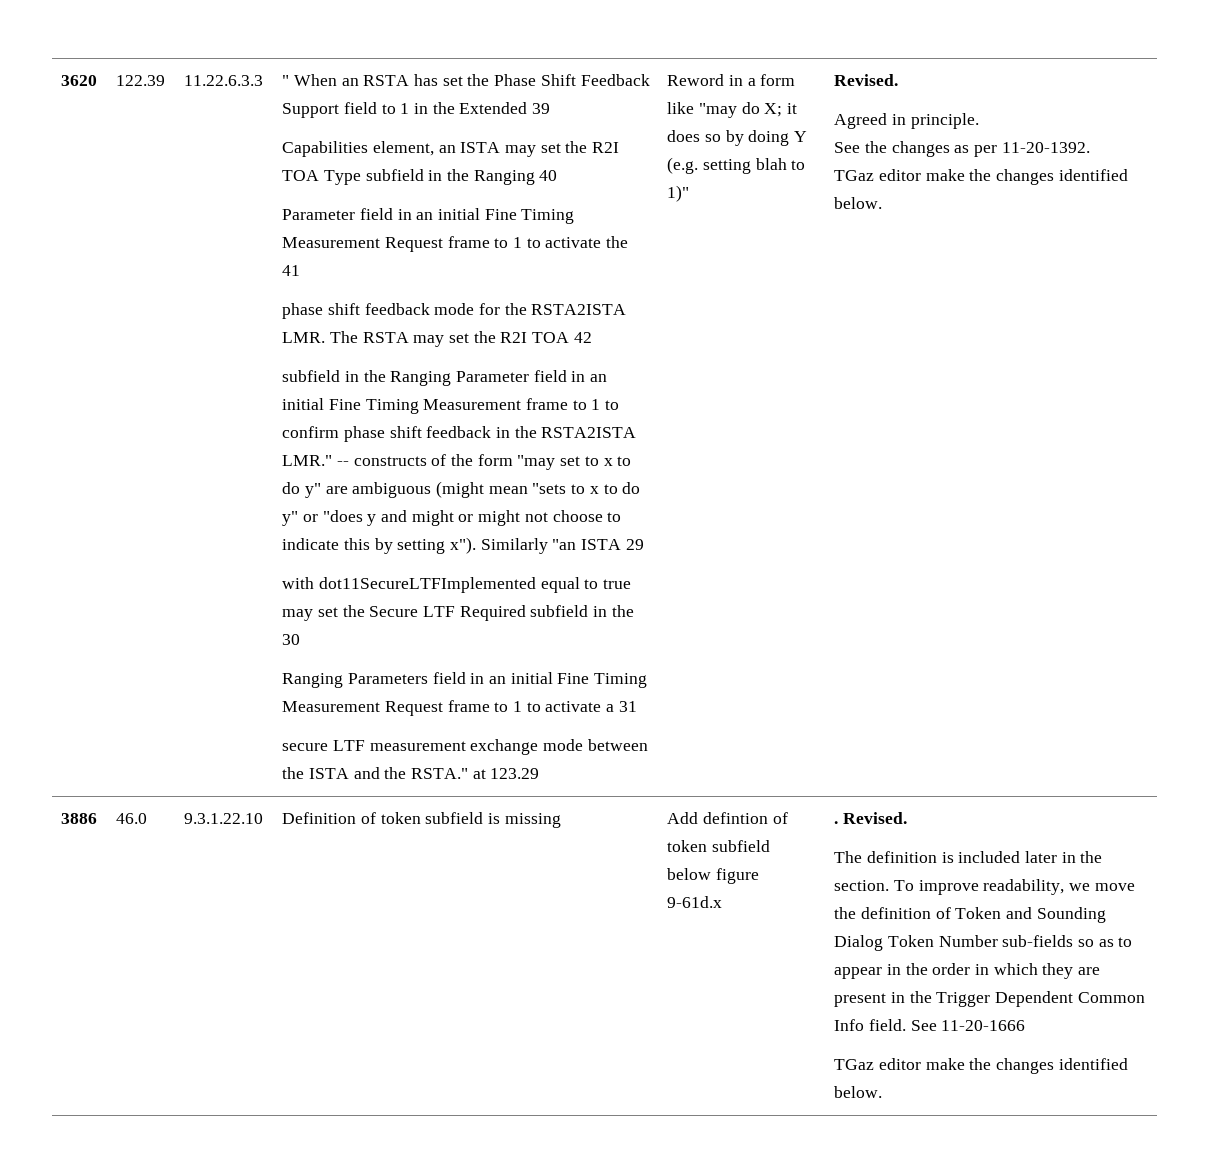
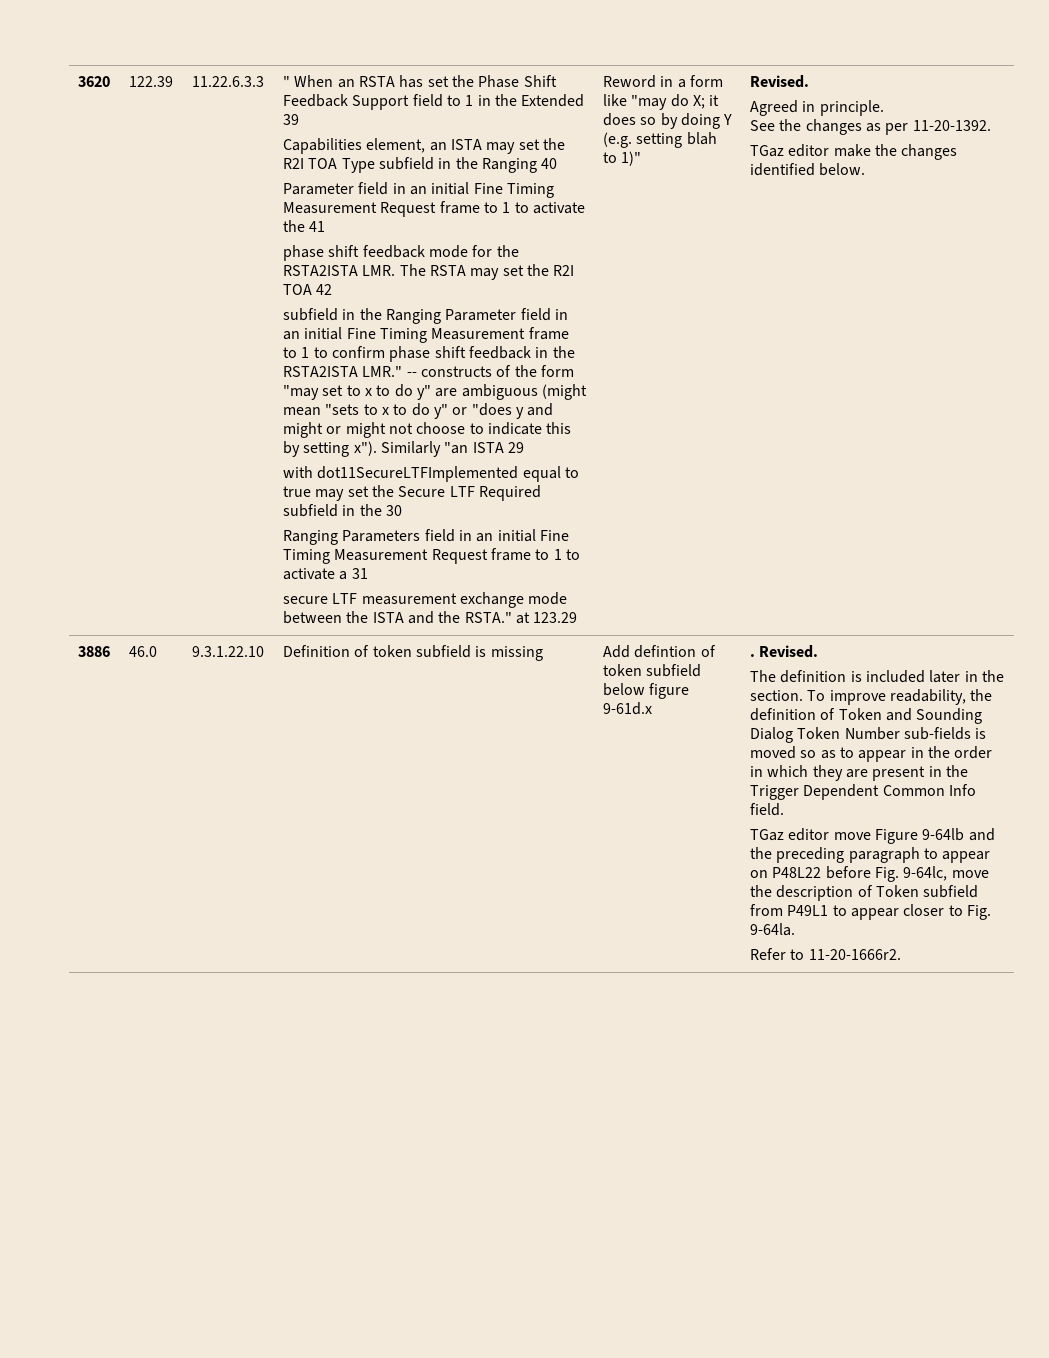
[1069,883,1135,891] we move -> (966, 697) none
(1074, 941) none -> [975,728,987,739] [750,746,797,759] is moved
[910,1020,1026,1031] [834,1058,1128,1074] [834,1086,883,1098] See 11-20-1666 // TGaz editor make the changes identified below. -> [750,828,995,844] [750,847,991,863] [750,866,989,882] [750,885,979,901] [750,904,991,920] [750,923,796,936] [750,948,901,960] // TGaz editor move Figure 9-64lb and the preceding paragraph to appear on P48L22 before Fig. 9-64lc, move the description of Token subfield from P49L1 to appear closer to Fig. 9-64la. // Refer to 11-20-1666r2.

